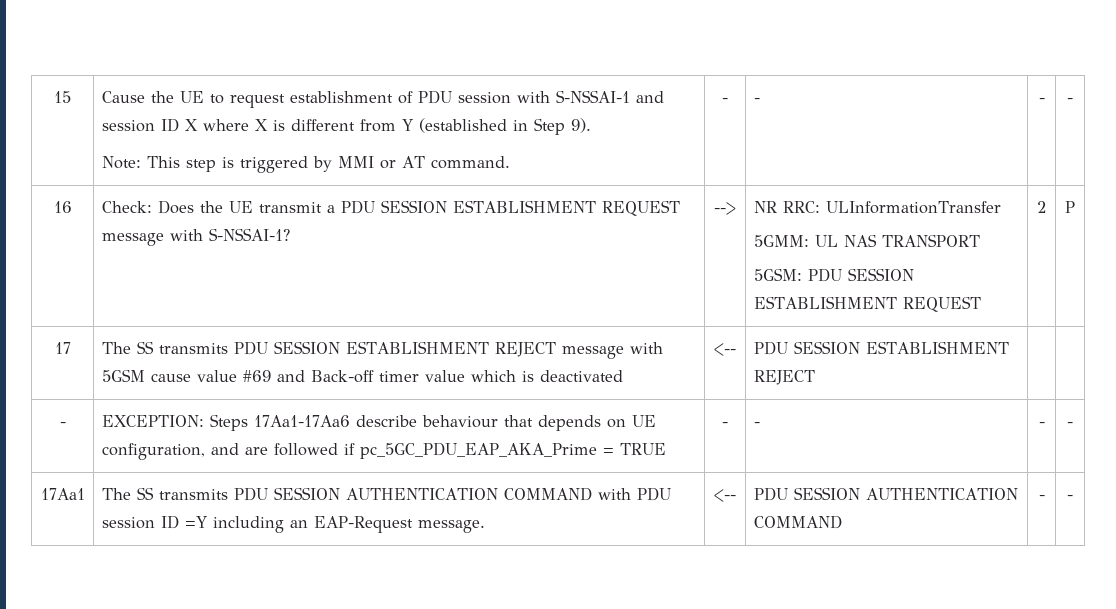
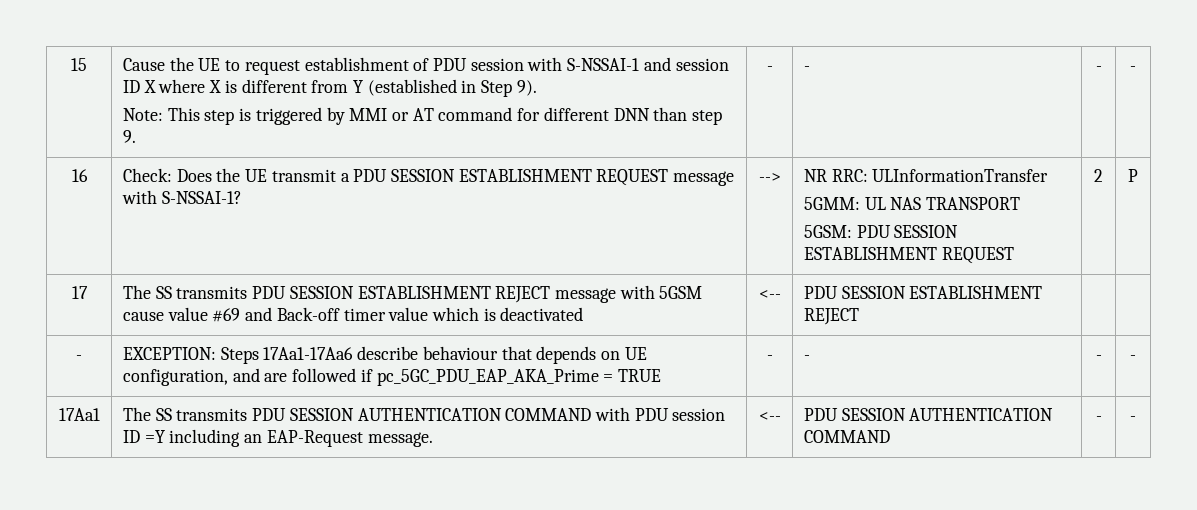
[430,156,510,169] command. -> [438,107,723,125] [122,130,136,143] command for different DNN than step 9.

